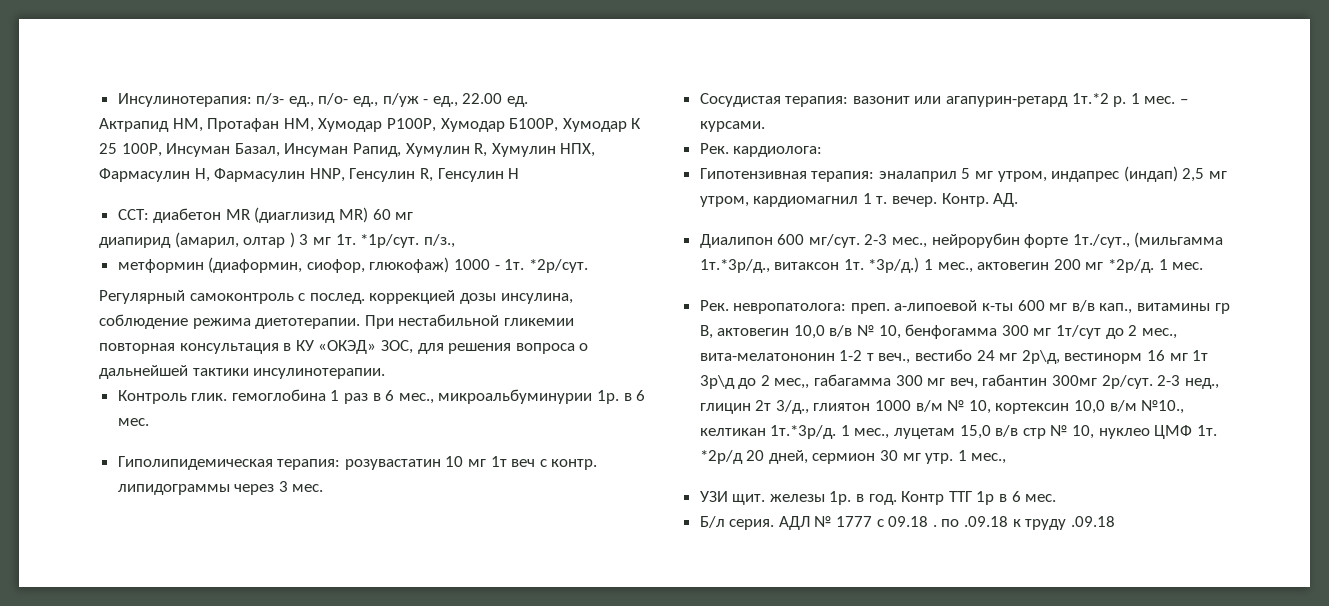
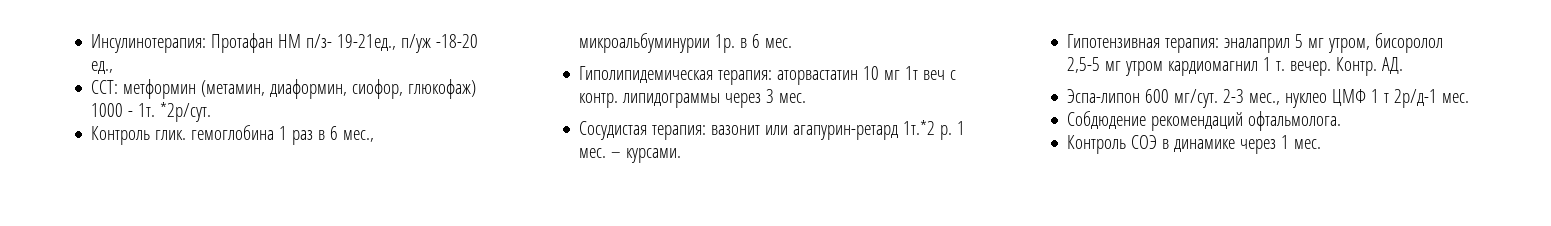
[256,93,529,107] [99,118,642,132] [99,143,596,157] [99,168,520,182] [117,207,414,223] [99,232,455,248] [117,257,303,273] п/з- ед., п/о- ед., п/уж - ед., 22.00 ед. // Актрапид НМ, Протафан НМ, Хумодар Р100Р, Хумодар Б100Р, Хумодар К 25 100Р, Инсуман Базал, Инсуман Рапид, Хумулин R, Хумулин НПХ, Фармасулин Н, Фармасулин НNР, Генсулин R, Генсулин Н // ССТ: диабетон МR (диаглизид МR) 60 мг // диапирид (амарил, олтар ) 3 мг 1т. *1р/сут. п/з., // метформин (диаформин, -> [211,33,479,53] [91,61,114,74] [91,79,348,99] Протафан НМ п/з- 19-21ед., п/уж -18-20 ед., // ССТ: метформин (метамин, диаформин,
[99,290,573,304] [99,314,574,329] [99,340,589,354] [99,365,386,379] // Регулярный самоконтроль с послед. коррекцией дозы инсулина, соблюдение режима диетотерапии. При нестабильной гликемии повторная консультация в КУ «ОКЭД» ЗОС, для решения вопроса о дальнейшей тактики инсулинотерапии. -> (212, 112) none
[344,459,441,470] розувастатин -> [777,70,859,85] аторвастатин
[699,143,823,157] // Рек. кардиолога: -> (682, 155) none
[1051,166,1228,182] [699,196,749,207] индапрес (индап) 2,5 мг утром, -> [1375,33,1444,53] [1067,57,1164,76] бисоролол 2,5-5 мг утром
[699,234,773,248] Диалипон -> [1067,89,1141,103] Эспа-липон
[931,232,1224,248] [699,257,1204,273] [699,300,1230,314] [699,324,1177,339] [699,349,1209,364] [699,374,1219,389] [699,400,1185,414] [699,425,1217,439] [699,450,1007,464] [699,491,1057,505] [699,516,1115,530] нейрорубин форте 1т./сут., (мильгамма 1т.*3р/д., витаксон 1т. *3р/д.) 1 мес., актовегин 200 мг *2р/д. 1 мес. // Рек. невропатолога: преп. а-липоевой к-ты 600 мг в/в кап., витамины гр В, актовегин 10,0 в/в № 10, бенфогамма 300 мг 1т/сут до 2 мес., вита-мелатононин 1-2 т веч., вестибо 24 мг 2р\д, вестинорм 16 мг 1т 3р\д до 2 мес,, габагамма 300 мг веч, габантин 300мг 2р/сут. 2-3 нед., глицин 2т 3/д., глиятон 1000 в/м № 10, кортексин 10,0 в/м №10., келтикан 1т.*3р/д. 1 мес., луцетам 15,0 в/в стр № 10, нуклео ЦМФ 1т. *2р/д 20 дней, сермион 30 мг утр. 1 мес., // УЗИ щит. железы 1р. в год. Контр ТТГ 1р в 6 мес. // Б/л серия. АДЛ № 1777 с 09.18 . по .09.18 к труду .09.18 -> [1285,89,1470,108] [1067,111,1342,131] [1067,135,1322,154] нуклео ЦМФ 1 т 2р/д-1 мес. // Собдюдение рекомендаций офтальмолога. // Контроль СОЭ в динамике через 1 мес.

